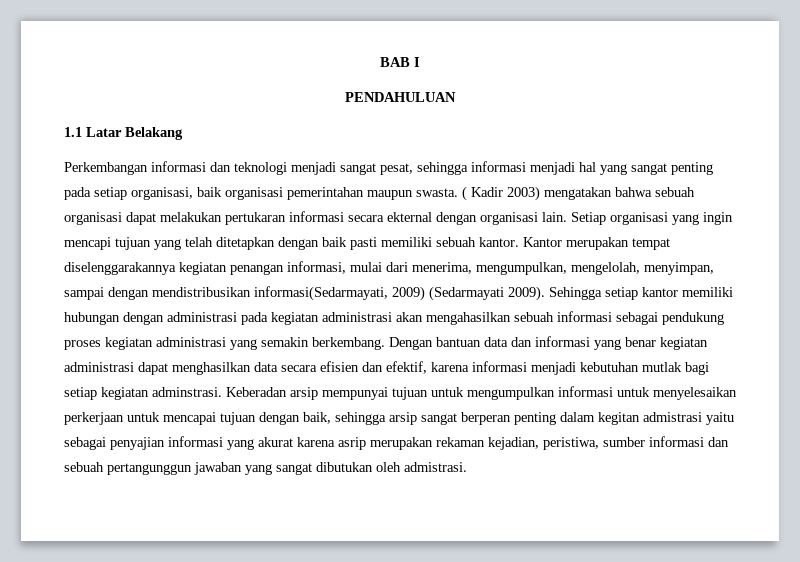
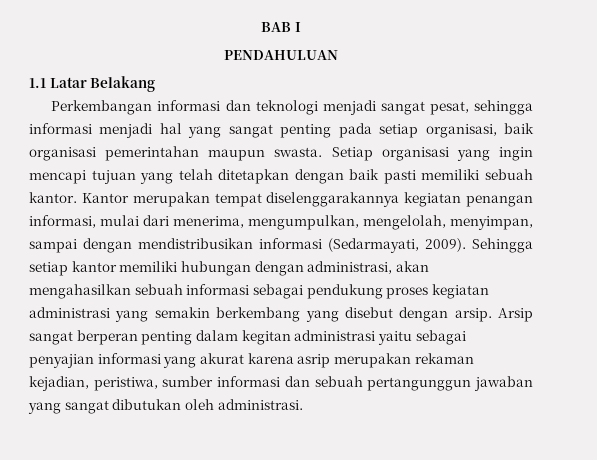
[462,186,695,201] [64,211,567,225] ( Kadir 2003) mengatakan bahwa sebuah organisasi dapat melakukan pertukaran informasi secara ekternal dengan organisasi lain. -> (323, 152) none
[254,286,504,301] informasi(Sedarmayati, 2009) (Sedarmayati -> [259,238,419,253] informasi (Sedarmayati,
[167,312,392,325] administrasi pada kegiatan administrasi -> [307,261,393,274] administrasi,
[312,336,708,350] [64,361,709,375] [64,386,737,400] [64,412,417,425] berkembang. Dengan bantuan data dan informasi yang benar kegiatan administrasi dapat menghasilkan data secara efisien dan efektif, karena informasi menjadi kebutuhan mutlak bagi setiap kegiatan adminstrasi. Keberadan arsip mempunyai tujuan untuk mengumpulkan informasi untuk menyelesaikan perkerjaan untuk mencapai tujuan dengan baik, sehingga arsip -> [216,307,533,322] berkembang yang disebut dengan arsip. Arsip
[643,412,702,422] admistrasi -> [294,330,376,341] administrasi
[404,462,467,472] admistrasi. -> [217,399,303,410] administrasi.

